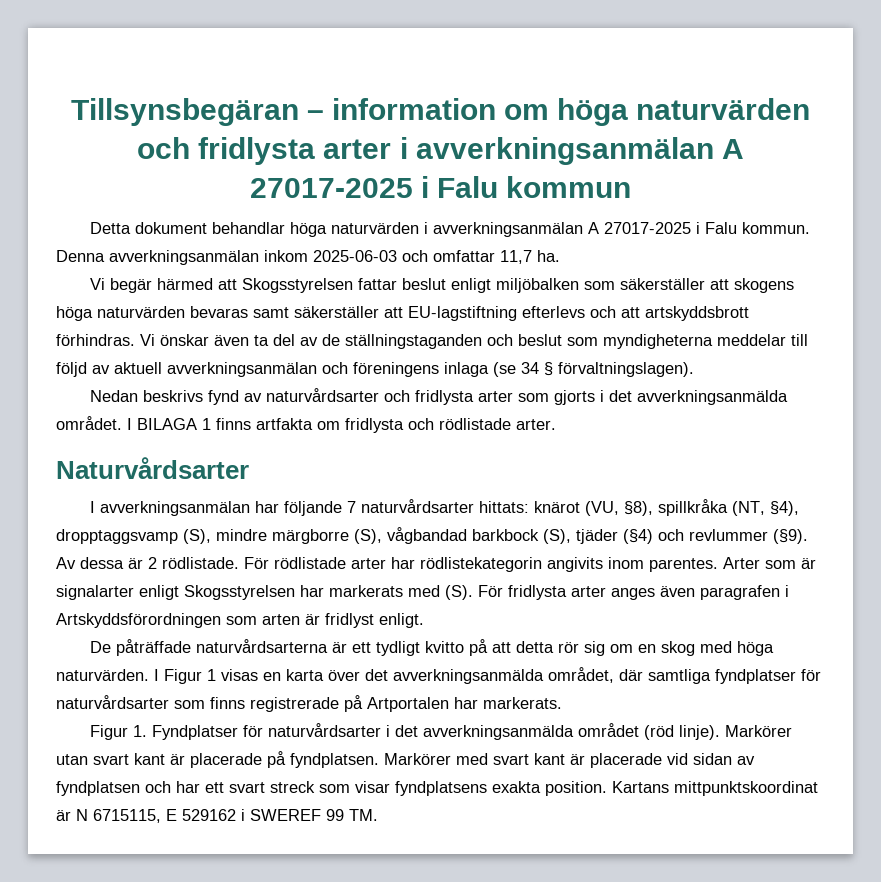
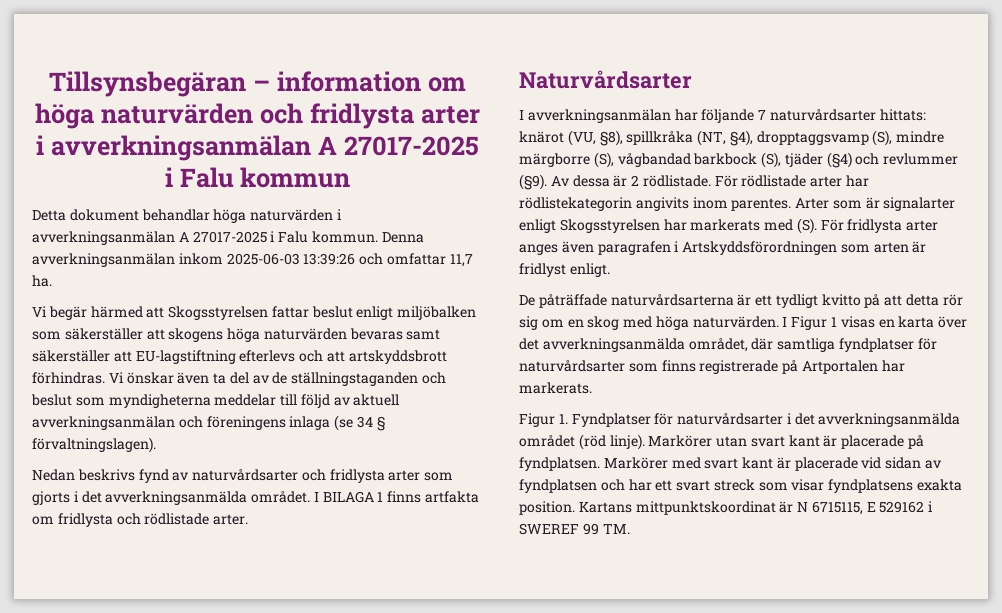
(397, 256) none -> [303,253,356,265] 13:39:26

